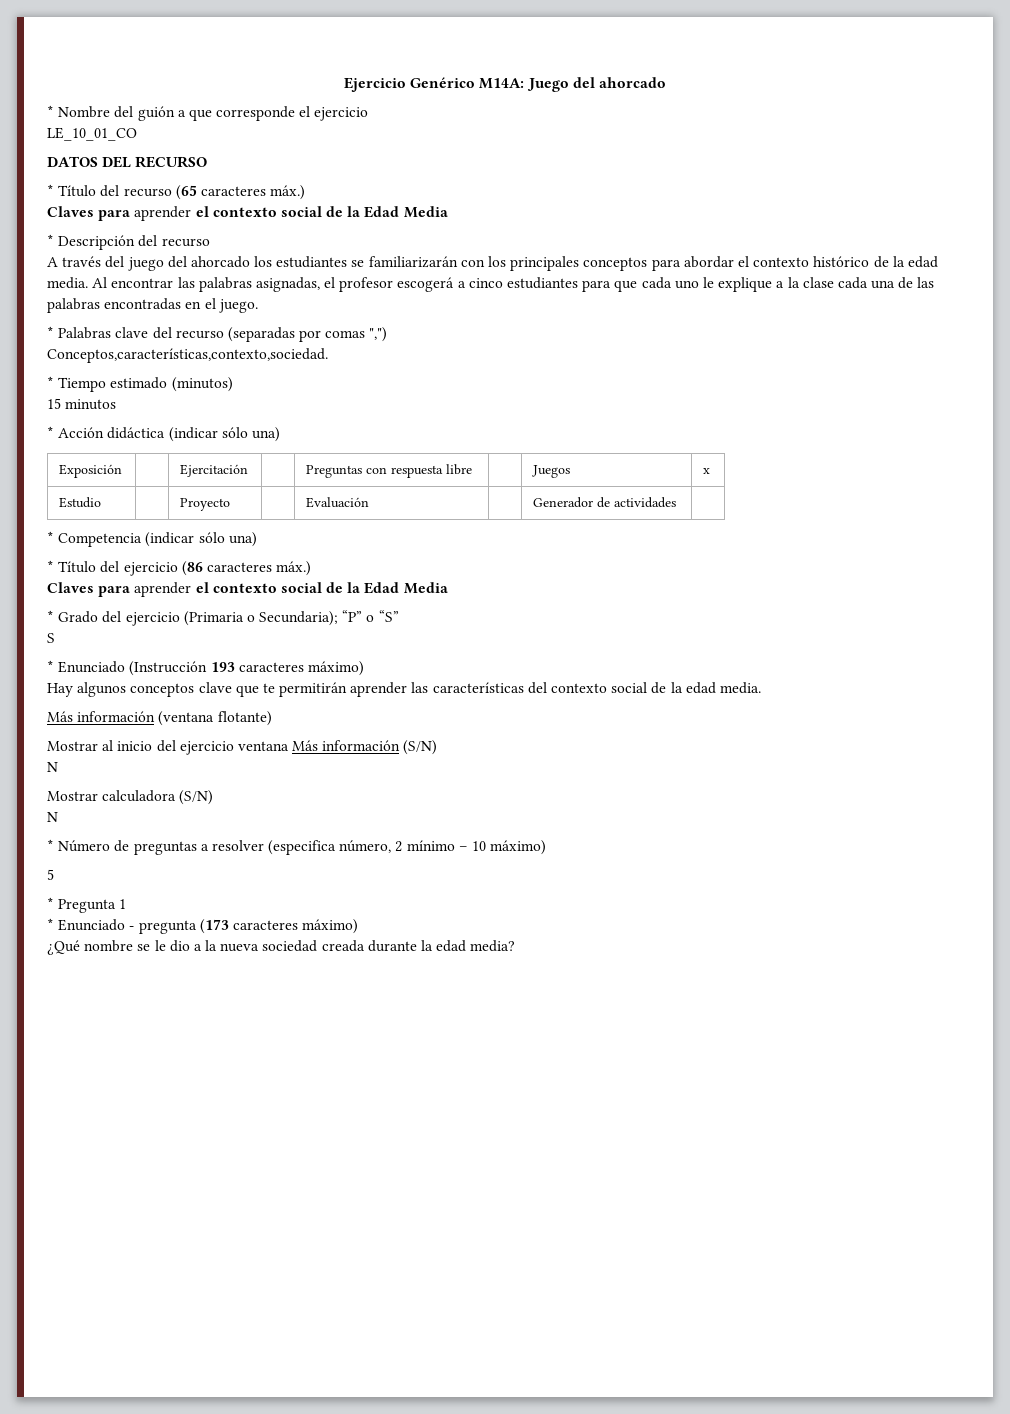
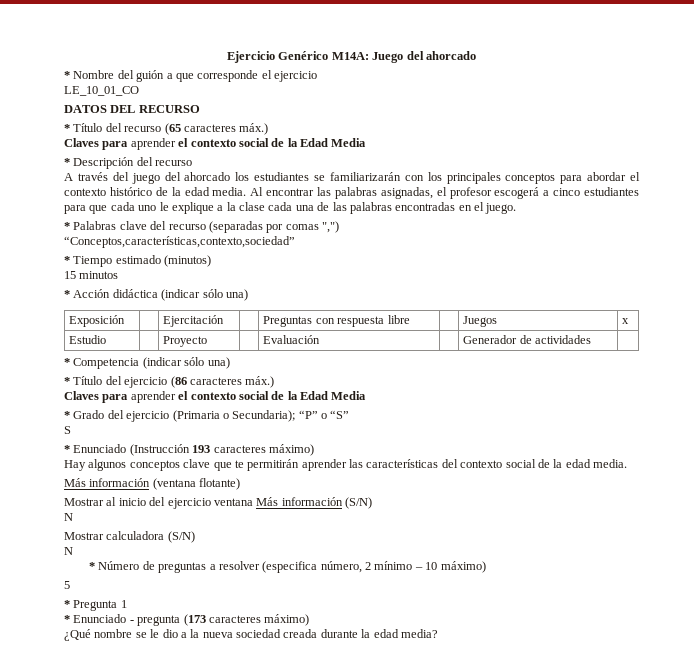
[47,348,328,363] Conceptos,características,contexto,sociedad. -> [64,236,295,248] “Conceptos,características,contexto,sociedad”

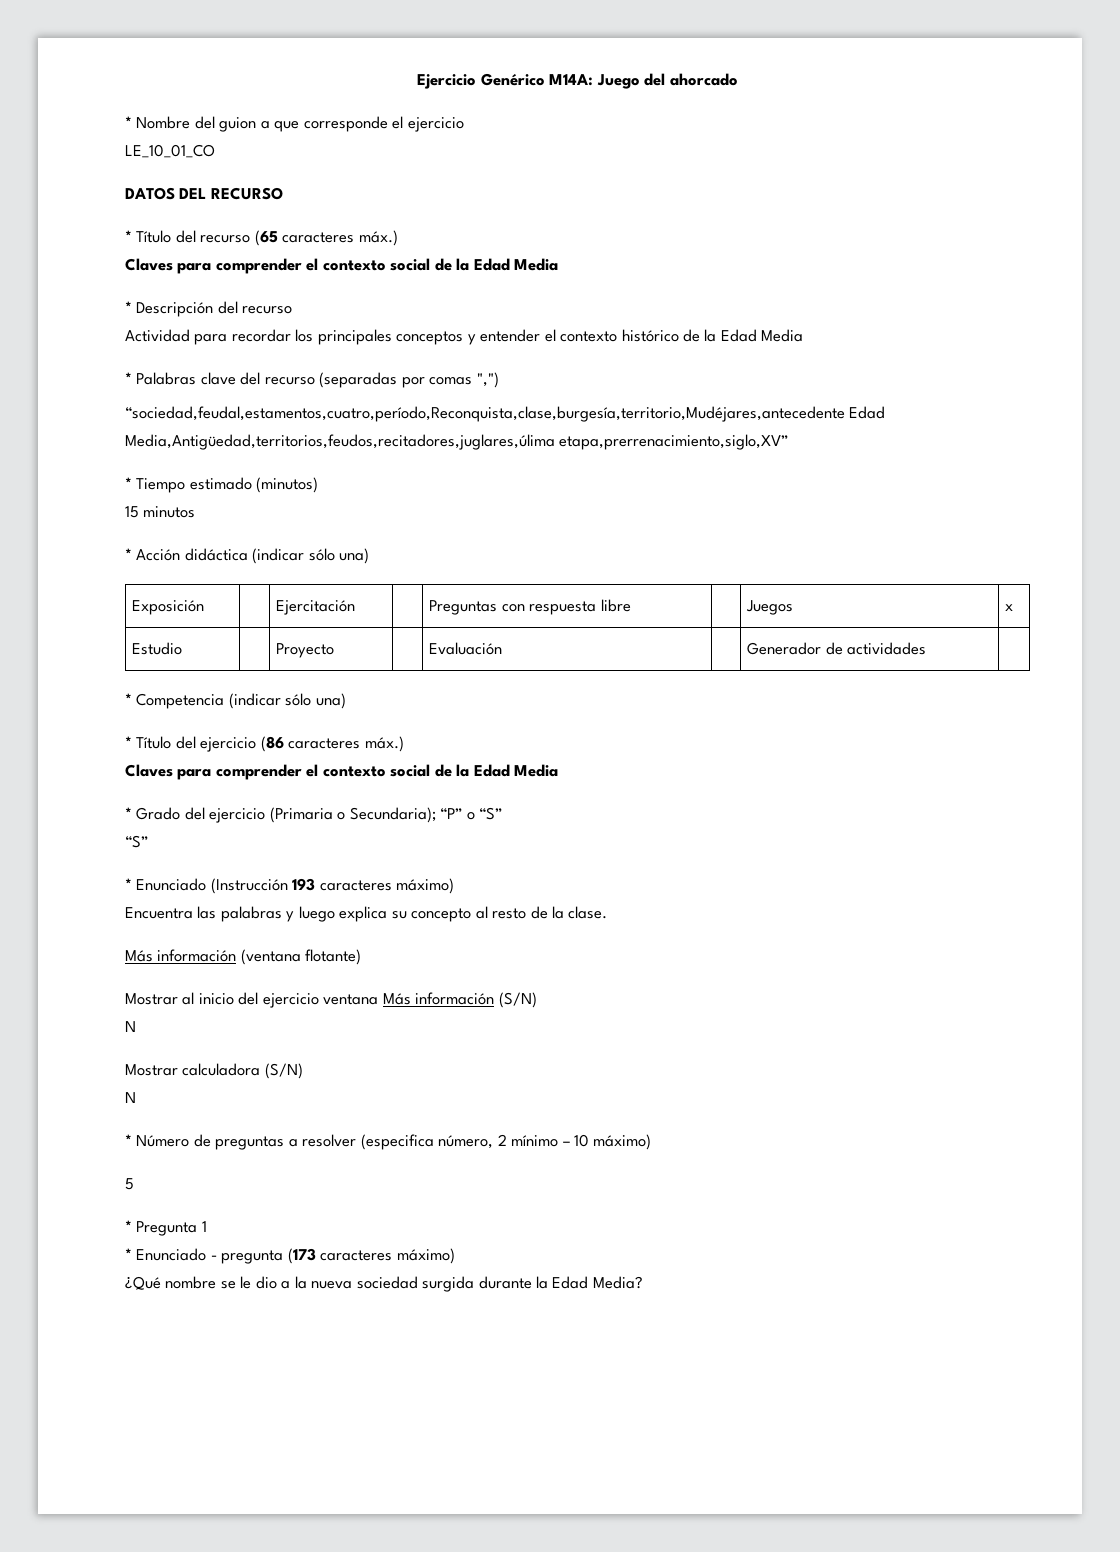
[136,70,165,82] guión -> [219,117,257,132] guion
[130,138,176,150] aprender -> [215,258,302,274] comprender
[64,172,424,184] A través del juego del ahorcado los estudiantes se familiarizarán con -> [125,329,291,345] Actividad para recordar
[560,172,627,184] para abordar -> [467,329,541,345] y entender
[184,187,639,199] [64,202,517,214] edad media. Al encontrar las palabras asignadas, el profesor escogerá a cinco estudiantes para que cada uno le explique a la clase cada una de las palabras encontradas en el juego. -> [720,329,804,342] Edad Media
[64,236,295,248] “Conceptos,características,contexto,sociedad” -> [125,406,886,422] [125,434,789,450] “sociedad,feudal,estamentos,cuatro,período,Reconquista,clase,burgesía,territorio,Mudéjares,antecedente Edad Media,Antigüedad,territorios,feudos,recitadores,juglares,úlima etapa,prerrenacimiento,siglo,XV”
[130,391,176,403] aprender -> [215,764,302,780] comprender
[64,426,71,434] S -> [125,835,148,848] “S”
[64,459,627,471] Hay algunos conceptos clave que te permitirán aprender las características del contexto social de la edad media. -> [125,906,608,922] Encuentra las palabras y luego explica su concepto al resto de la clase.
[283,629,318,638] creada -> [422,1276,475,1292] surgida
[373,629,438,638] edad media? -> [552,1276,643,1289] Edad Media?

